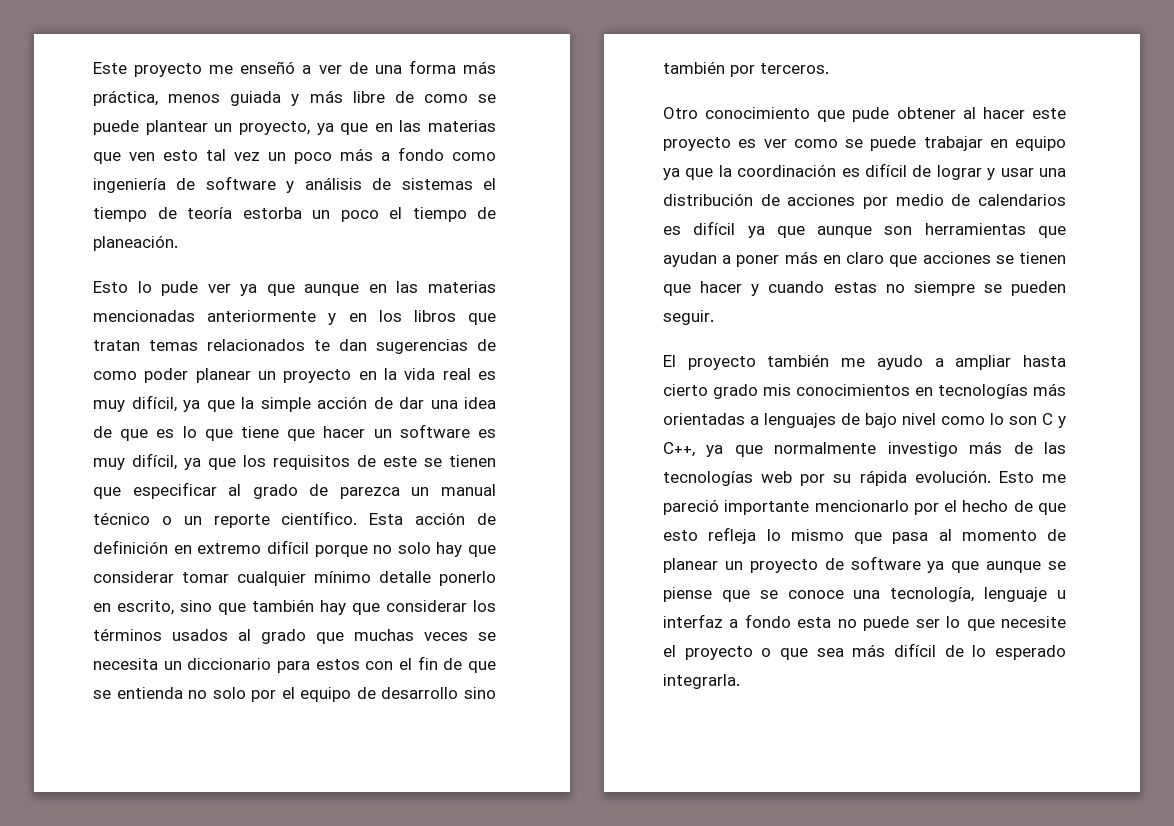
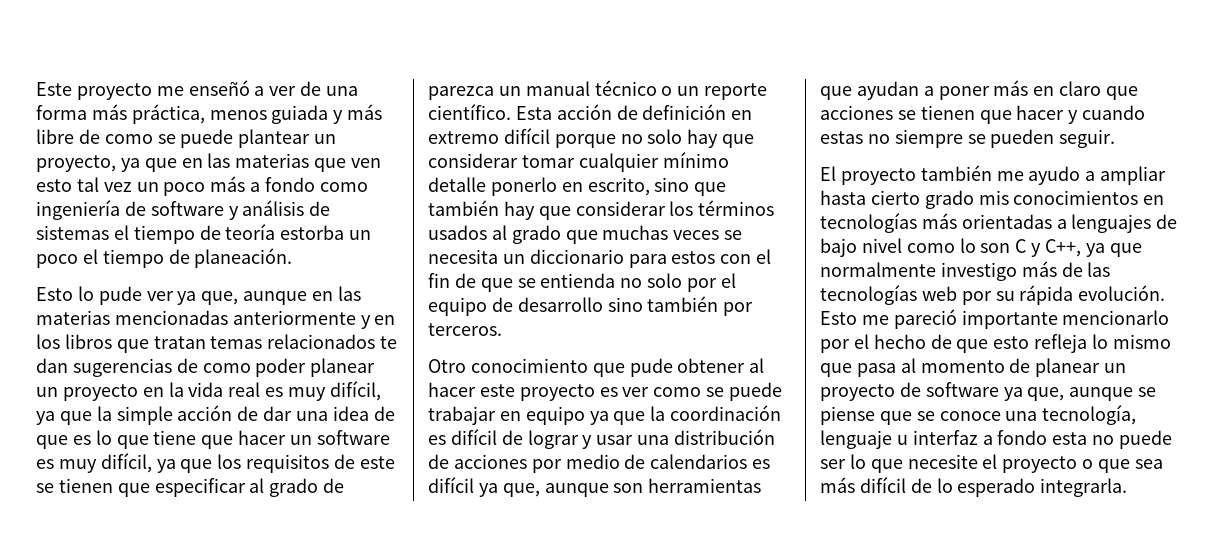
[266,284,295,296] que -> [201,291,239,305] que,
[776,226,805,238] que -> [502,483,540,497] que,
[951,561,980,573] que -> [1027,387,1065,401] que,

